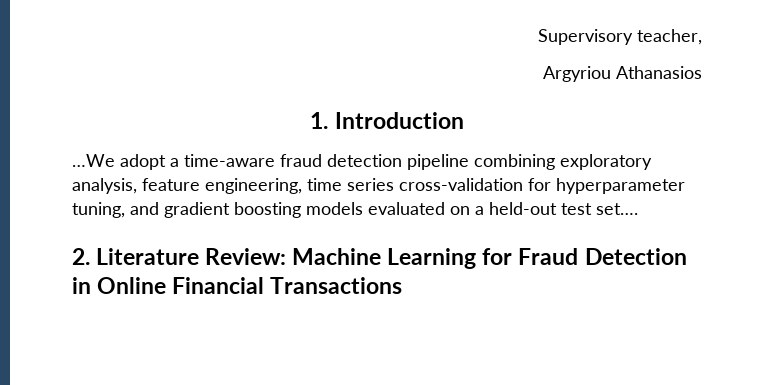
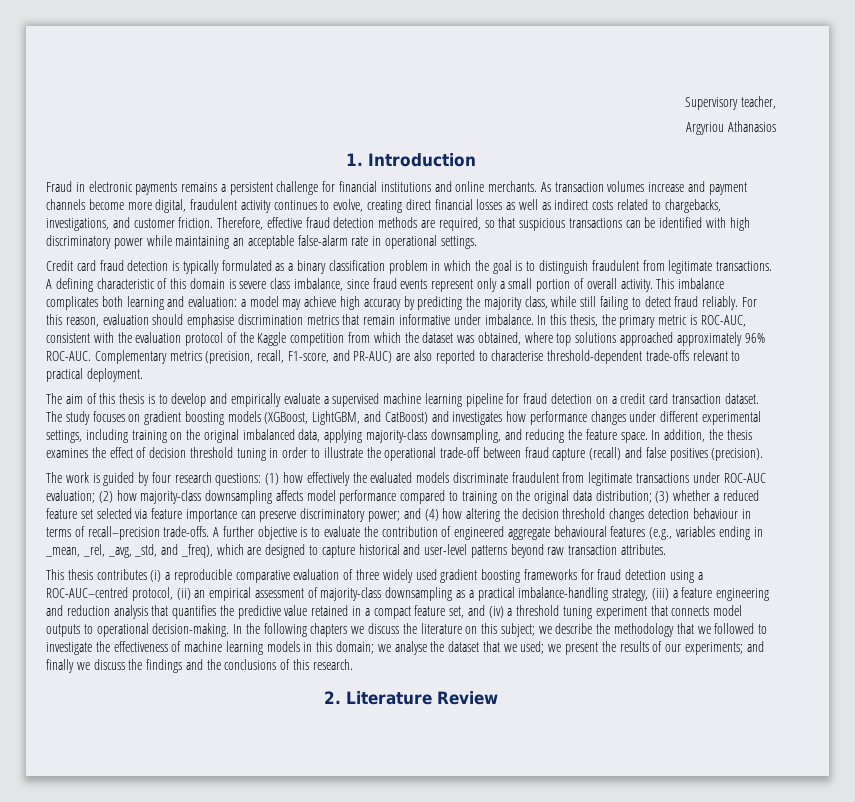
[72,154,652,170] [72,178,685,194] [72,202,638,218] [72,248,687,269] [72,277,403,294] …We adopt a time-aware fraud detection pipeline combining exploratory analysis, feature engineering, time series cross-validation for hyperparameter tuning, and gradient boosting models evaluated on a held-out test set…. // 2. Literature Review: Machine Learning for Fraud Detection in Online Financial Transactions -> [46,181,747,195] [46,199,721,213] [46,217,750,231] [46,235,477,249] [46,260,773,274] [46,278,725,292] [46,296,757,310] [46,314,746,328] [46,332,765,346] [46,350,741,364] [46,368,143,382] [46,393,759,407] [46,411,762,425] [46,429,752,443] [46,447,764,461] [46,472,766,486] [46,490,759,504] [46,508,751,522] [46,526,763,540] [45,544,667,558] [46,569,703,583] [46,587,770,601] [46,605,743,619] [46,623,768,637] [46,641,764,655] [46,659,353,673] [324,691,498,705] Fraud in electronic payments remains a persistent challenge for financial institutions and online merchants. As transaction volumes increase and payment channels become more digital, fraudulent activity continues to evolve, creating direct financial losses as well as indirect costs related to chargebacks, investigations, and customer friction. Therefore, effective fraud detection methods are required, so that suspicious transactions can be identified with high discriminatory power while maintaining an acceptable false-alarm rate in operational settings. // Credit card fraud detection is typically formulated as a binary classification problem in which the goal is to distinguish fraudulent from legitimate transactions. A defining characteristic of this domain is severe class imbalance, since fraud events represent only a small portion of overall activity. This imbalance complicates both learning and evaluation: a model may achieve high accuracy by predicting the majority class, while still failing to detect fraud reliably. For this reason, evaluation should emphasise discrimination metrics that remain informative under imbalance. In this thesis, the primary metric is ROC-AUC, consistent with the evaluation protocol of the Kaggle competition from which the dataset was obtained, where top solutions approached approximately 96% ROC-AUC. Complementary metrics (precision, recall, F1-score, and PR-AUC) are also reported to characterise threshold-dependent trade-offs relevant to practical deployment. // The aim of this thesis is to develop and empirically evaluate a supervised machine learning pipeline for fraud detection on a credit card transaction dataset. The study focuses on gradient boosting models (XGBoost, LightGBM, and CatBoost) and investigates how performance changes under different experimental settings, including training on the original imbalanced data, applying majority-class downsampling, and reducing the feature space. In addition, the thesis examines the effect of decision threshold tuning in order to illustrate the operational trade-off between fraud capture (recall) and false positives (precision). // The work is guided by four research questions: (1) how effectively the evaluated models discriminate fraudulent from legitimate transactions under ROC-AUC evaluation; (2) how majority-class downsampling affects model performance compared to training on the original data distribution; (3) whether a reduced feature set selected via feature importance can preserve discriminatory power; and (4) how altering the decision threshold changes detection behaviour in terms of recall–precision trade-offs. A further objective is to evaluate the contribution of engineered aggregate behavioural features (e.g., variables ending in _mean, _rel, _avg, _std, and _freq), which are designed to capture historical and user-level patterns beyond raw transaction attributes. // This thesis contributes (i) a reproducible comparative evaluation of three widely used gradient boosting frameworks for fraud detection using a ROC-AUC–centred protocol, (ii) an empirical assessment of majority-class downsampling as a practical imbalance-handling strategy, (iii) a feature engineering and reduction analysis that quantifies the predictive value retained in a compact feature set, and (iv) a threshold tuning experiment that connects model outputs to operational decision-making. In the following chapters we discuss the literature on this subject; we describe the methodology that we followed to investigate the effectiveness of machine learning models in this domain; we analyse the dataset that we used; we present the results of our experiments; and finally we discuss the findings and the conclusions of this research. // 2. Literature Review

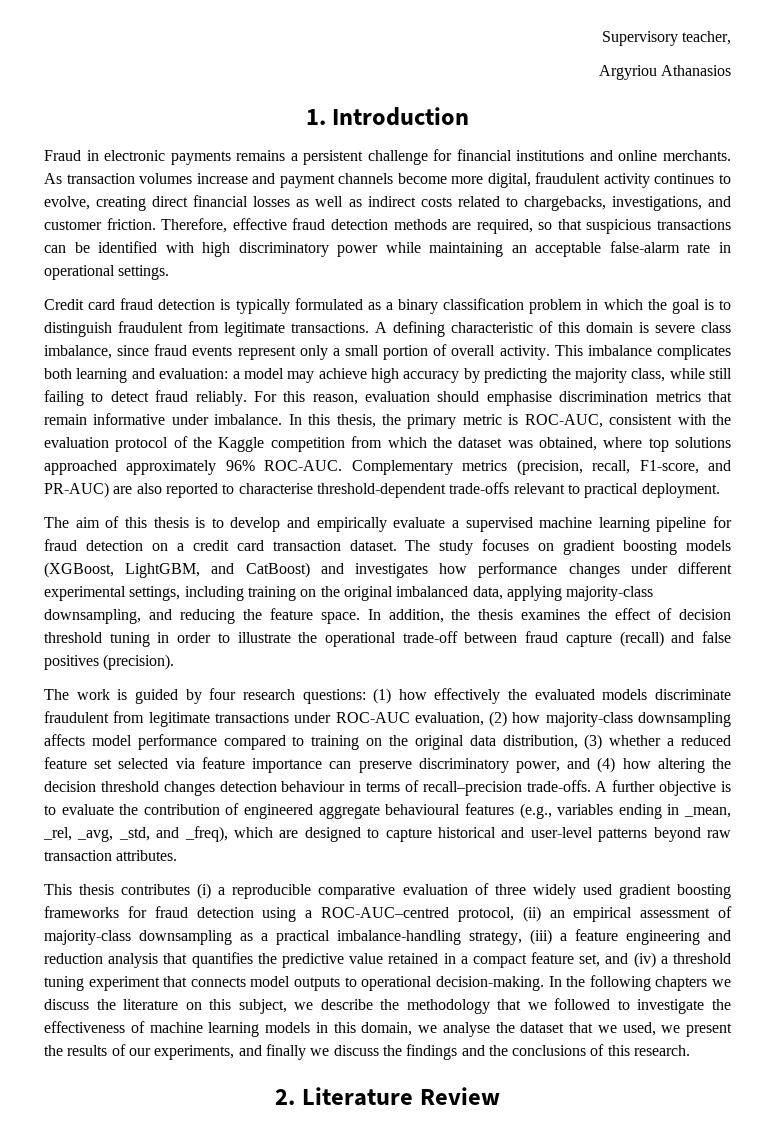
[46,490,95,503] evaluation; -> [414,712,484,726] evaluation,
[595,490,652,503] distribution; -> [502,735,578,749] distribution,
[368,511,401,522] power; -> [515,761,560,773] power,
[500,623,535,637] subject; -> [238,999,287,1014] subject,
[336,641,375,654] domain; -> [361,1022,413,1036] domain,
[520,641,545,654] used; -> [622,1022,656,1036] used,
[684,642,743,655] experiments; -> [154,1045,235,1060] experiments,

